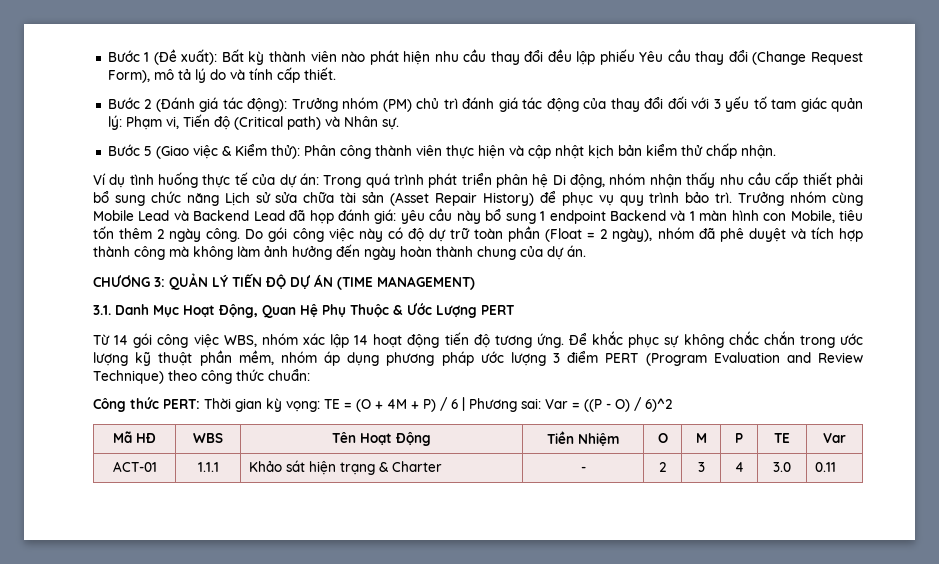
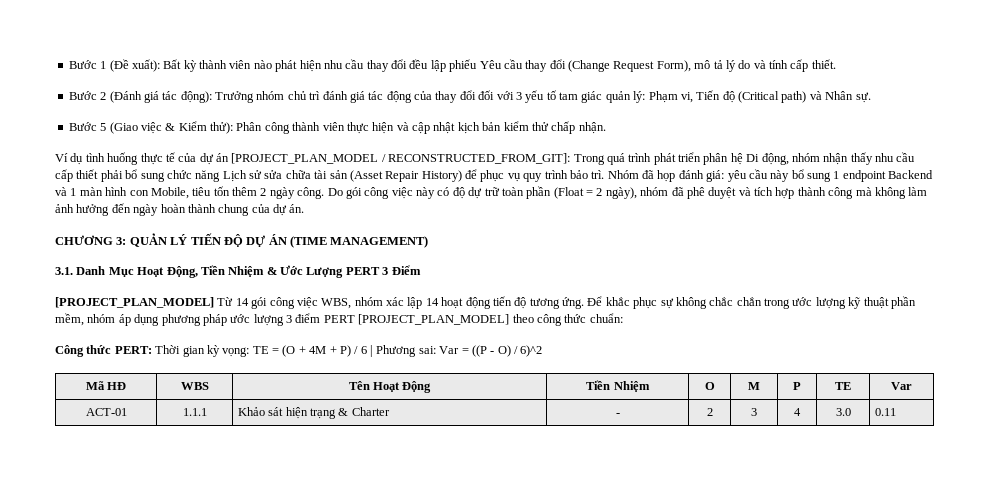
[382,99,412,112] (PM) -> (285, 95) none
[299,173,319,185] án: -> [216,153,571,164] án [PROJECT_PLAN_MODEL / RECONSTRUCTED_FROM_GIT]:
[738,191,863,206] [93,210,285,221] Trưởng nhóm cùng Mobile Lead và Backend Lead -> [607,170,639,179] Nhóm
[262,304,389,318] Quan Hệ Phụ Thuộc -> [200,265,265,277] Tiền Nhiệm
(515, 310) // -> [382,265,421,275] [55,297,214,308] 3 Điểm // [PROJECT_PLAN_MODEL]
[645,352,863,366] [93,370,164,384] (Program Evaluation and Review Technique) -> [358,314,510,325] [PROJECT_PLAN_MODEL]

